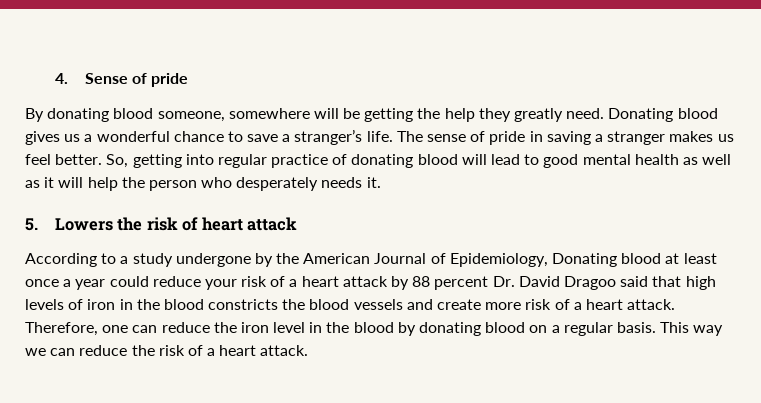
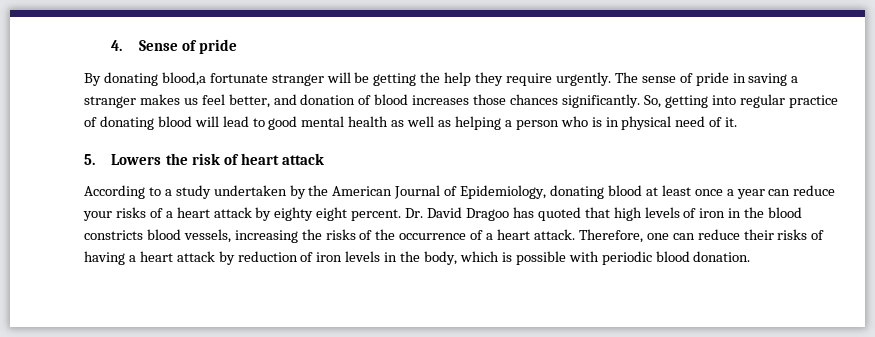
[113,108,310,122] blood someone, somewhere -> [161,72,324,86] blood,a fortunate stranger
[514,108,718,122] [25,129,393,145] greatly need. Donating blood gives us a wonderful chance to save a stranger’s life. -> [506,72,611,86] require urgently.
[55,154,103,165] better. -> [228,94,640,108] better, and donation of blood increases those chances significantly.
[44,177,363,191] it will help the person who desperately needs -> [454,116,723,130] helping a person who is in physical need of
[175,253,251,267] undergone -> [213,185,287,196] undertaken
[552,253,618,267] Donating -> [550,185,605,199] donating
[109,276,149,287] could -> [768,189,791,196] can
[241,276,268,287] risk -> [115,207,146,218] risks
[412,276,489,290] 88 percent -> [274,207,402,221] eighty eight percent.
[620,276,649,287] said -> [512,207,581,221] has quoted
[282,299,552,310] the blood vessels and create more risk -> [146,229,467,243] blood vessels, increasing the risks of the occurrence
[213,322,724,336] [25,345,309,356] the iron level in the blood by donating blood on a regular basis. This way we can reduce the risk of a heart attack. -> [743,229,825,240] [84,251,751,265] their risks of having a heart attack by reduction of iron levels in the body, which is possible with periodic blood donation.

